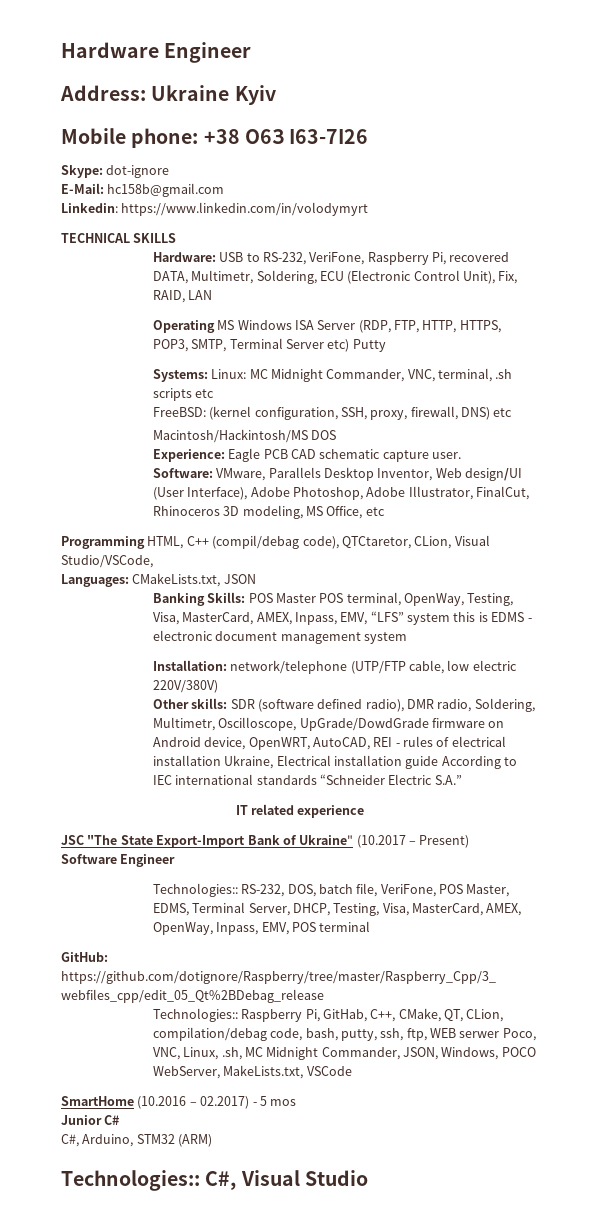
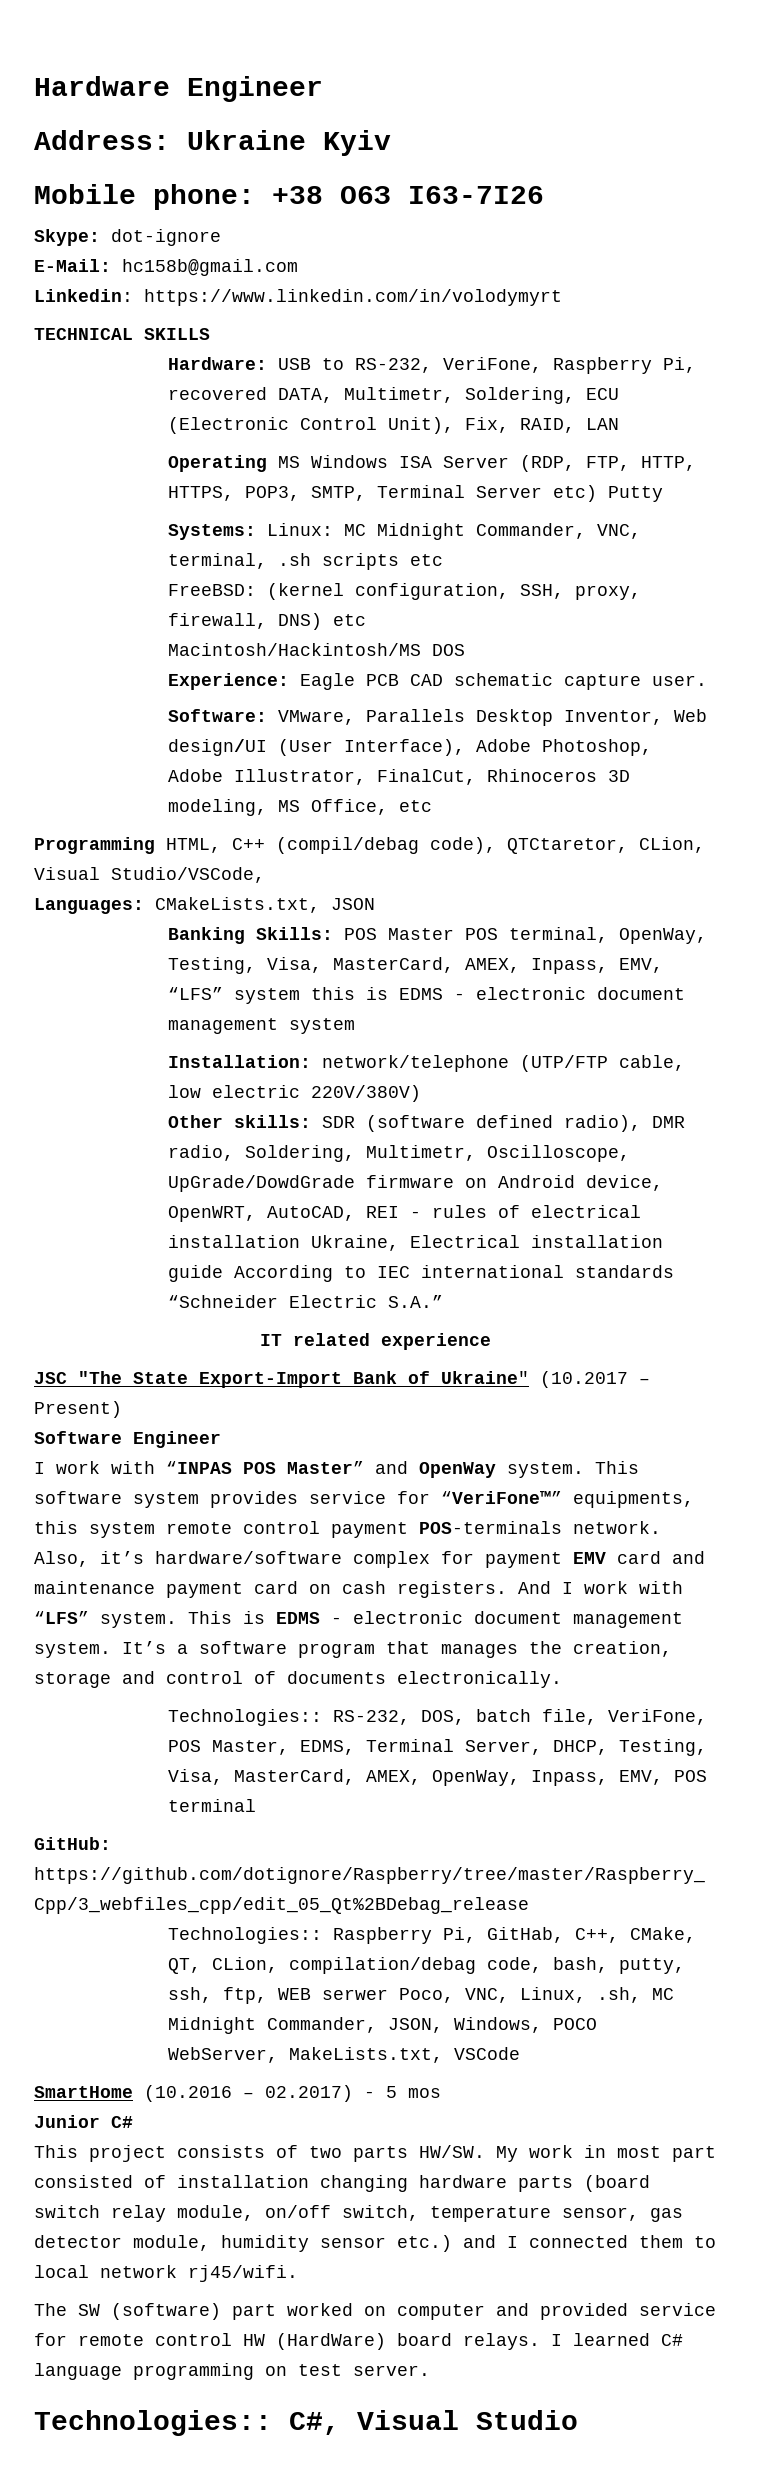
(176, 860) none -> [34,1461,639,1478] [34,1491,694,1508] [34,1521,661,1538] [34,1551,705,1568] [34,1581,683,1598] [34,1611,683,1628] [34,1641,672,1658] [34,1671,562,1688] // I work with “INPAS POS Master” and OpenWay system. This software system provides service for “VeriFone™” equipments, this system remote control payment POS-terminals network. Also, it’s hardware/software complex for payment EMV card and maintenance payment card on cash registers. And I work with “LFS” system. This is EDMS - electronic document management system. It’s a software program that manages the creation, storage and control of documents electronically.
[61,1134,213,1147] C#, Arduino, STM32 (ARM) -> [34,2145,716,2162] [34,2175,650,2192] [34,2205,683,2222] [34,2235,716,2252] [34,2265,298,2282] [34,2303,716,2320] [34,2333,683,2350] [34,2363,430,2380] This project consists of two parts HW/SW. My work in most part consisted of installation changing hardware parts (board switch relay module, on/off switch, temperature sensor, gas detector module, humidity sensor etc.) and I connected them to local network rj45/wifi. // The SW (software) part worked on computer and provided service for remote control HW (HardWare) board relays. I learned C# language programming on test server.

